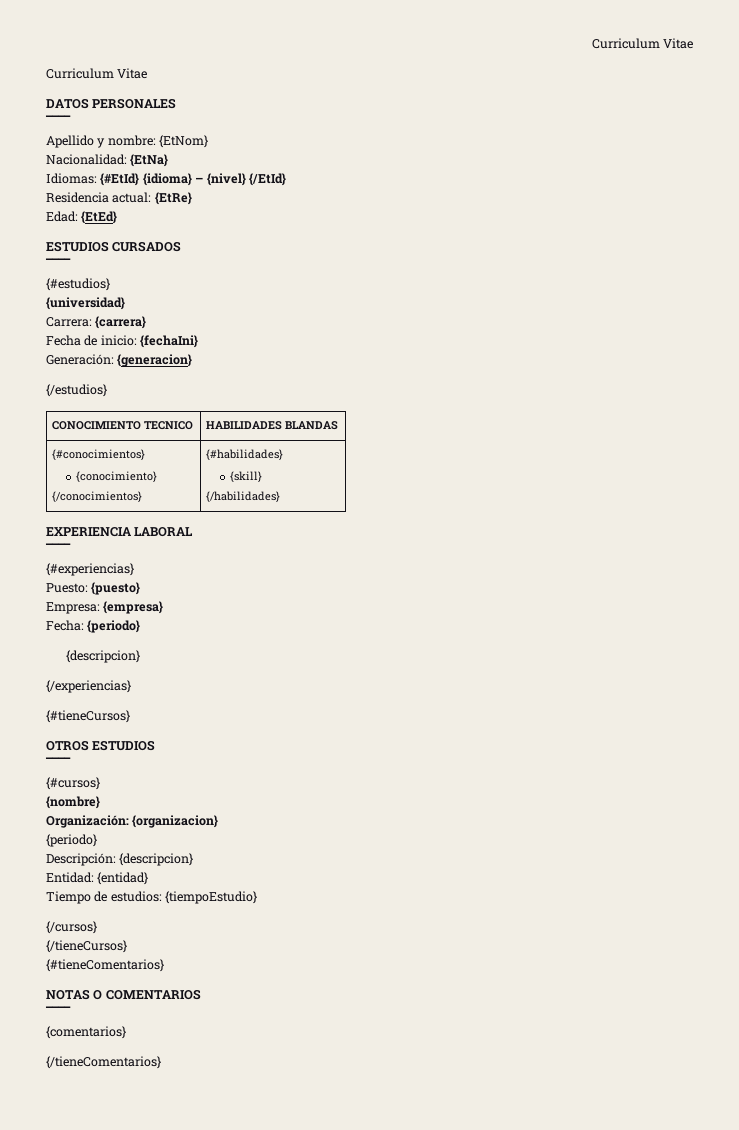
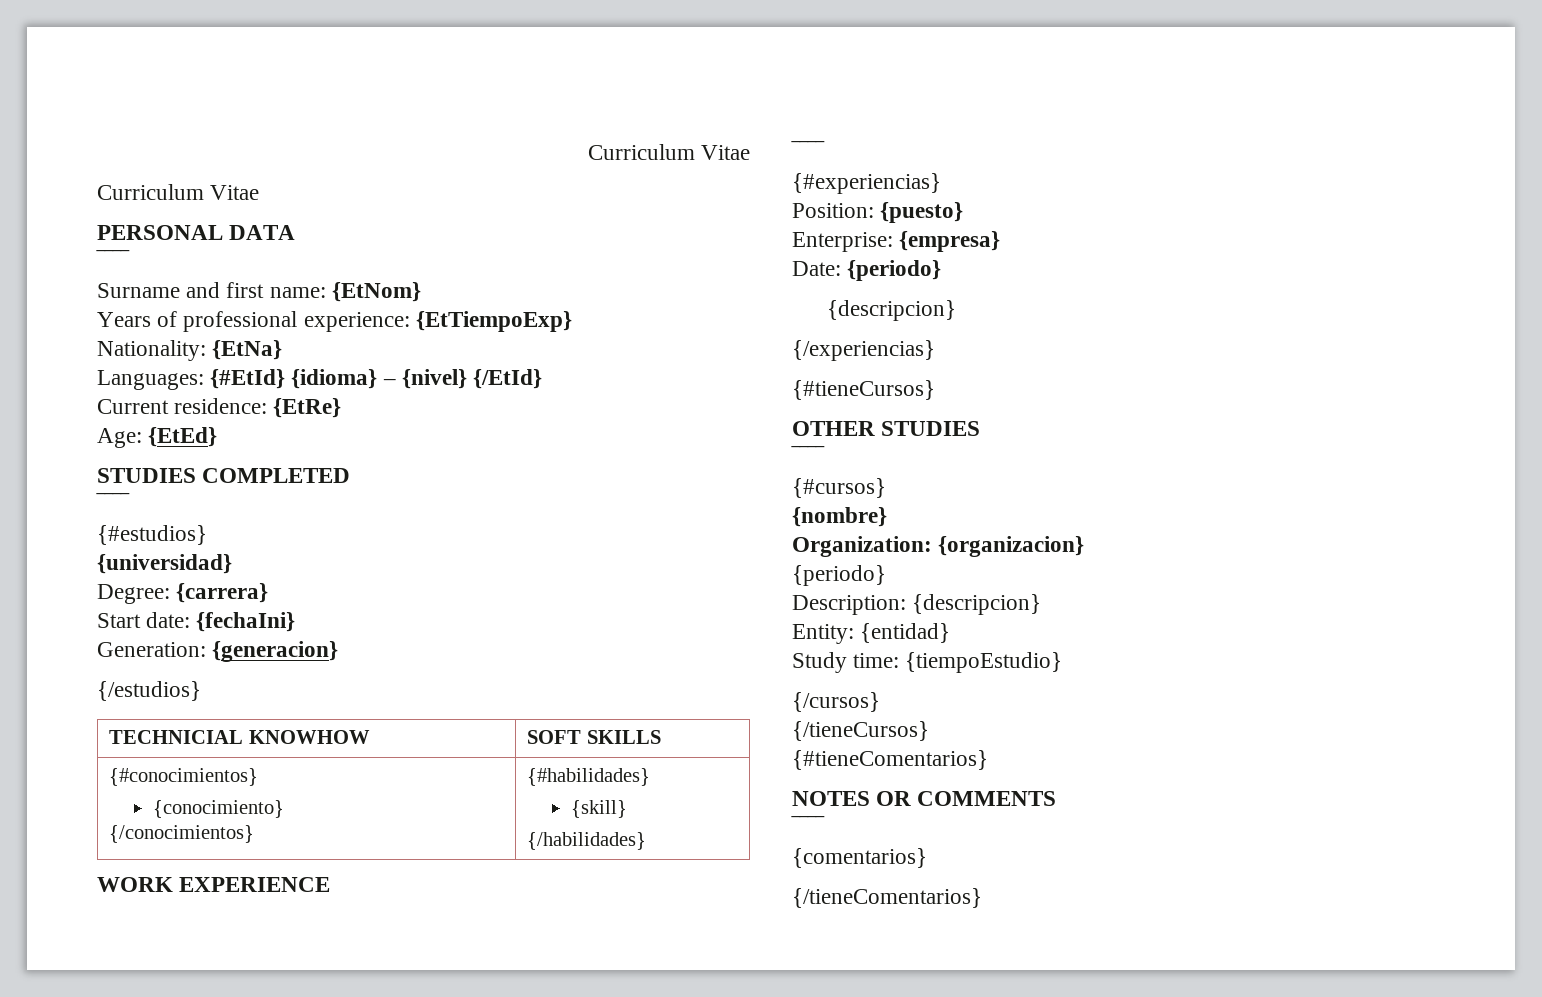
[46,98,177,109] [45,115,71,127] [46,135,209,148] [46,154,127,165] DATOS PERSONALES // ‾‾‾‾ // Apellido y nombre: {EtNom} // Nacionalidad: -> [97,225,296,240] [96,250,130,269] [97,282,421,302] [97,311,572,332] [97,340,206,361] PERSONAL DATA // ‾‾‾‾ // Surname and first name: {EtNom} // Years of professional experience: {EtTiempoExp} // Nationality:
[46,173,97,184] Idiomas: -> [97,370,204,390] Languages:
[46,192,152,203] Residencia actual: -> [97,398,268,414] Current residence:
[46,211,78,222] Edad: -> [97,428,142,448] Age:
[46,241,182,252] ESTUDIOS CURSADOS -> [97,468,351,483] STUDIES COMPLETED
[46,317,92,327] Carrera: -> [97,584,170,604] Degree:
[46,335,137,346] Fecha de inicio: -> [97,612,191,628] Start date:
[46,354,114,365] Generación: -> [97,642,206,657] Generation:
[51,421,193,430] [205,421,338,430] CONOCIMIENTO TECNICO | HABILIDADES BLANDAS -> [109,730,370,744] [527,730,661,744] TECHNICIAL KNOWHOW | SOFT SKILLS
[46,527,194,537] EXPERIENCIA LABORAL -> [97,877,331,892] WORK EXPERIENCE
[46,583,88,593] Puesto: -> [792,203,874,218] Position:
[46,602,100,614] Empresa: -> [792,232,893,252] Enterprise:
[46,620,84,631] Fecha: -> [792,261,841,276] Date:
[46,740,156,751] OTROS ESTUDIOS -> [792,421,981,436] OTHER STUDIES
[46,815,129,828] Organización: -> [792,536,932,557] Organization:
[46,853,194,866] [46,872,94,883] Descripción: {descripcion} // Entidad: -> [792,594,1042,615] [792,624,854,644] Description: {descripcion} // Entity:
[46,891,162,904] Tiempo de estudios: -> [792,652,900,673] Study time:
[46,989,201,1000] NOTAS O COMENTARIOS -> [792,791,1057,806] NOTES OR COMMENTS

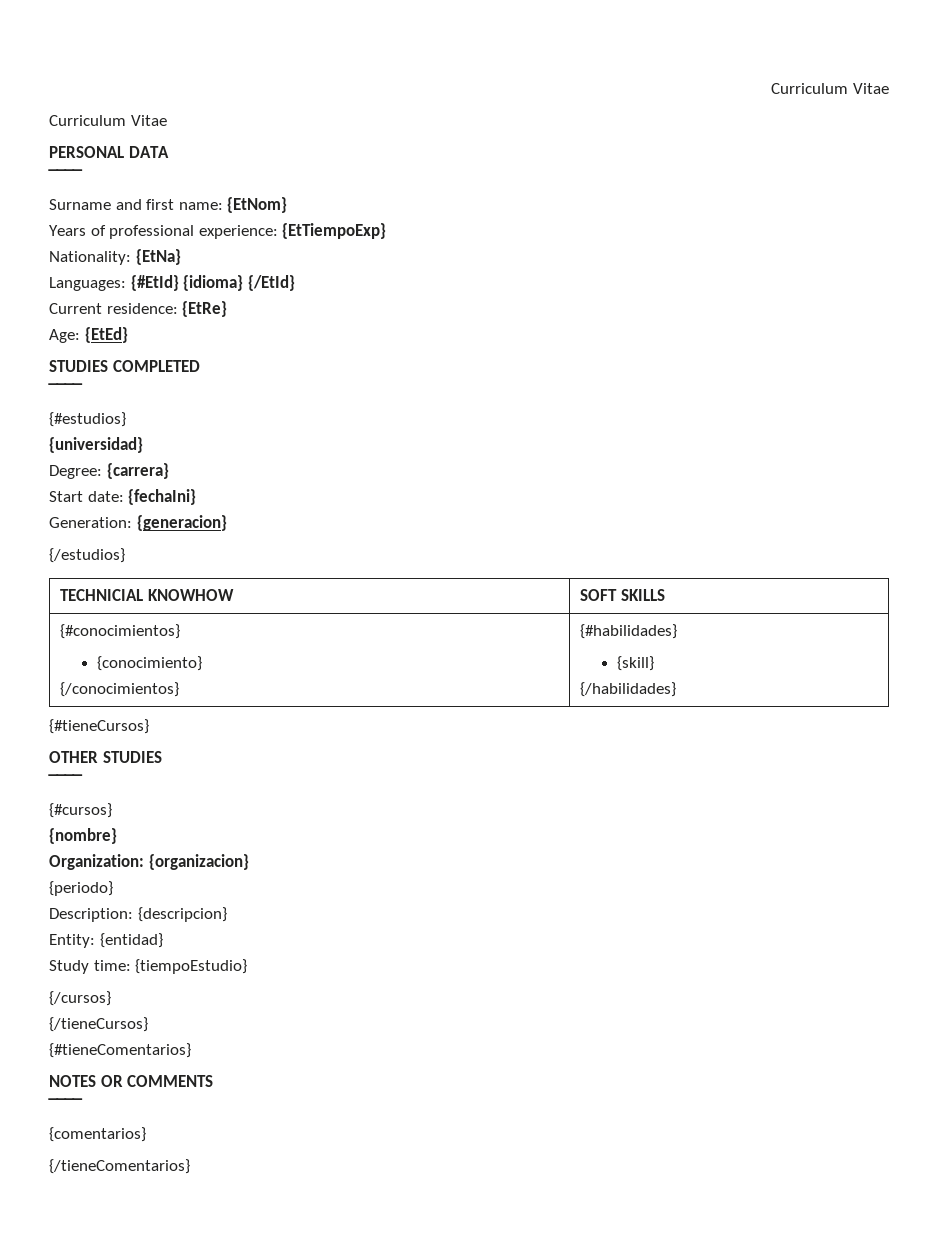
[382,369,467,389] – {nivel} -> (244, 283) none
[97,877,331,892] [791,141,825,160] [792,173,941,194] [792,202,964,223] [792,231,1001,252] [792,260,942,281] [826,300,956,321] [792,340,935,361] // WORK EXPERIENCE // ‾‾‾‾ // {#experiencias} // Position: {puesto} // Enterprise: {empresa} // Date: {periodo} // {descripcion} // {/experiencias} -> (677, 689) none

